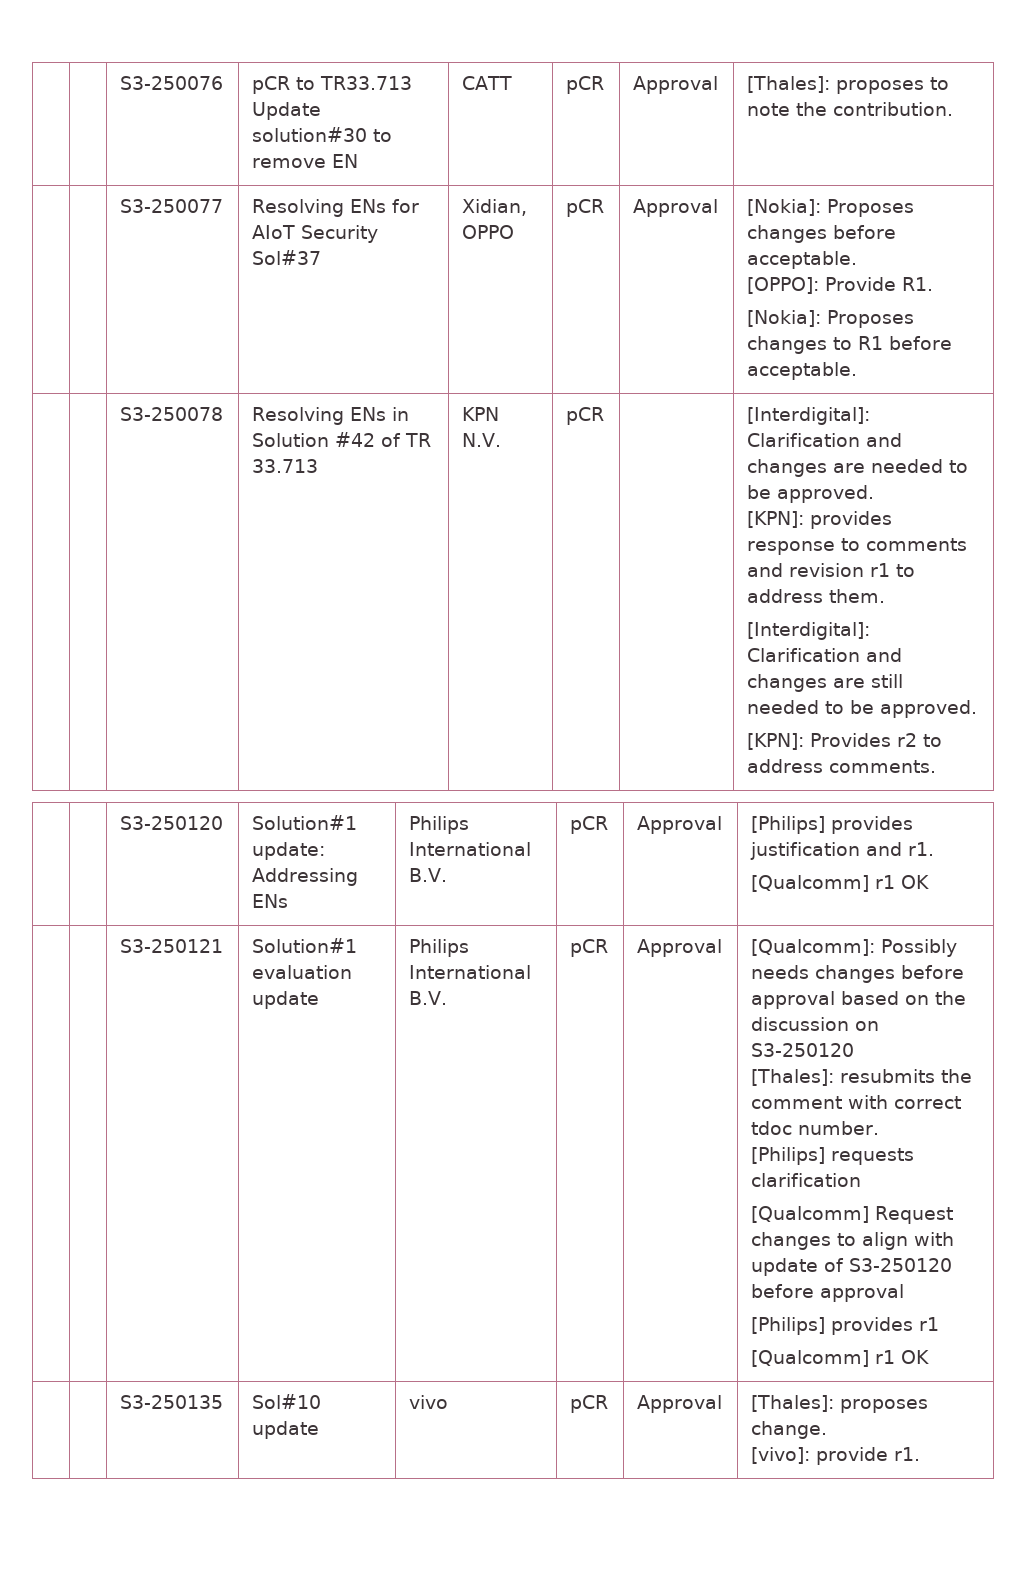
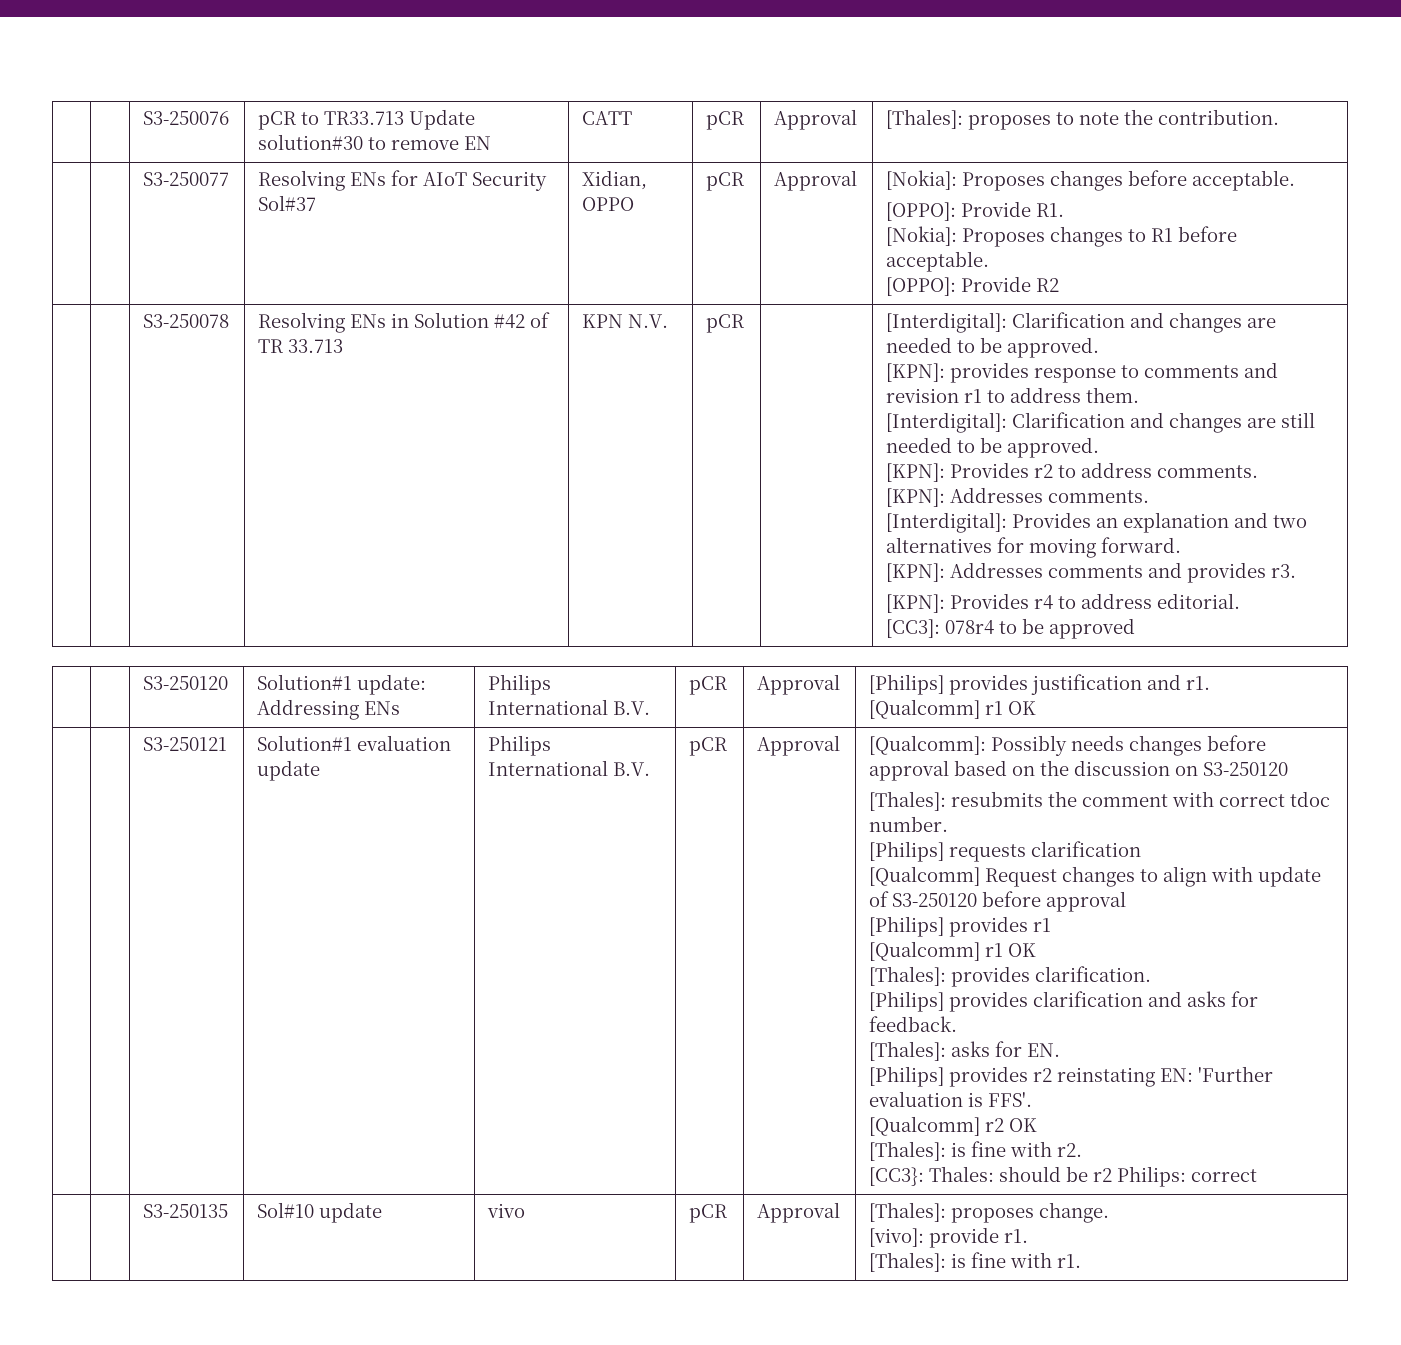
(857, 371) none -> [886,276,1060,296] // [OPPO]: Provide R2
(936, 766) none -> [886,487,1150,507] [886,512,1308,533] [886,537,1182,558] [886,562,1297,583] [886,593,1241,613] [886,618,1136,639] // [KPN]: Addresses comments. // [Interdigital]: Provides an explanation and two alternatives for moving forward. // [KPN]: Addresses comments and provides r3. // [KPN]: Provides r4 to address editorial. // [CC3]: 078r4 to be approved
(929, 1357) none -> [869,966,1152,987] [869,991,1259,1012] [869,1016,958,1032] [869,1041,1061,1061] [869,1066,1274,1087] [869,1091,1033,1107] [869,1116,1038,1136] [869,1141,1083,1161] [869,1166,1258,1187] // [Thales]: provides clarification. // [Philips] provides clarification and asks for feedback. // [Thales]: asks for EN. // [Philips] provides r2 reinstating EN: 'Further evaluation is FFS'. // [Qualcomm] r2 OK // [Thales]: is fine with r2. // [CC3}: Thales: should be r2 Philips: correct
(920, 1454) none -> [869,1252,1082,1272] // [Thales]: is fine with r1.

